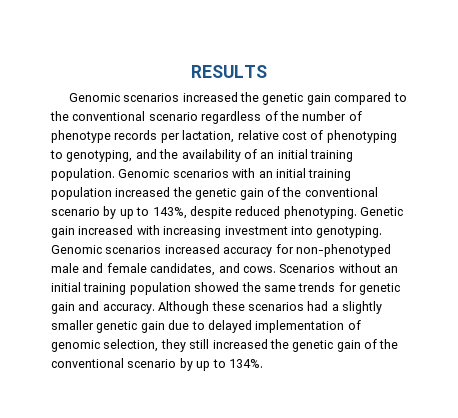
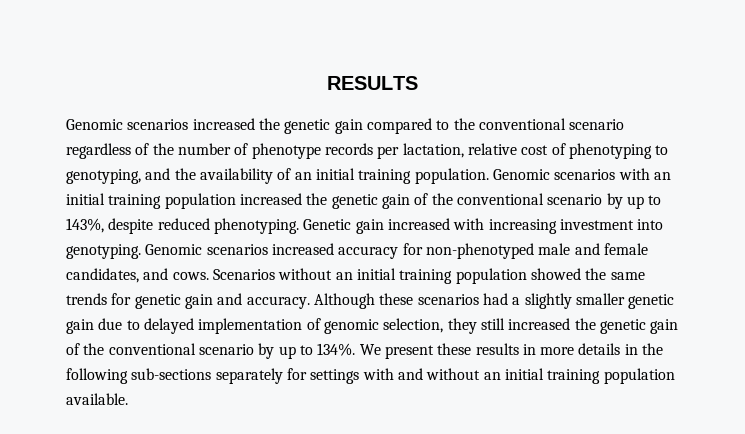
(263, 363) none -> [359,343,664,359] [66,368,675,384] [66,393,128,405] We present these results in more details in the following sub-sections separately for settings with and without an initial training population available.

